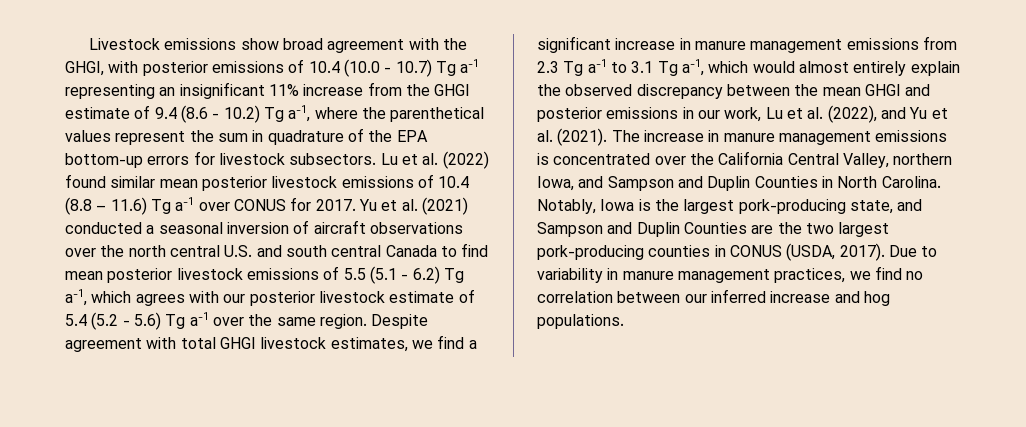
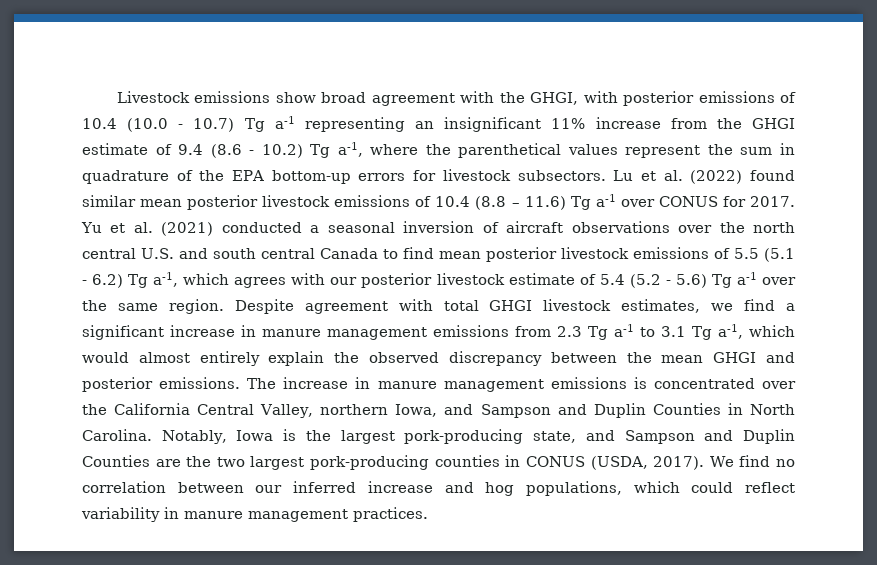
[606,105,948,123] [537,128,608,146] emissions in our work, Lu et al. (2022), and Yu et al. (2021). -> [159,377,241,389] emissions.
[888,245,938,257] [537,268,871,283] Due to variability in manure management practices, we -> [709,456,734,467] We
[537,314,624,329] populations. -> [525,481,795,496] [81,507,428,522] populations, which could reflect variability in manure management practices.

